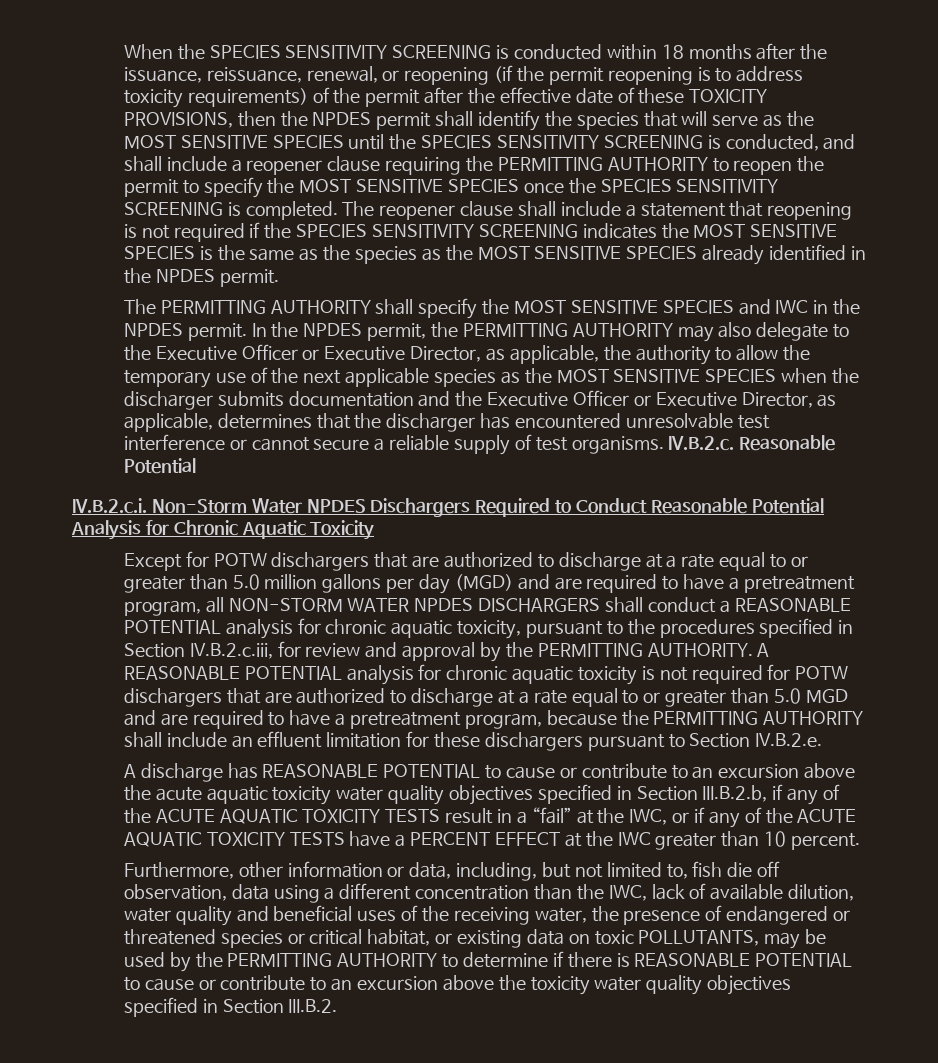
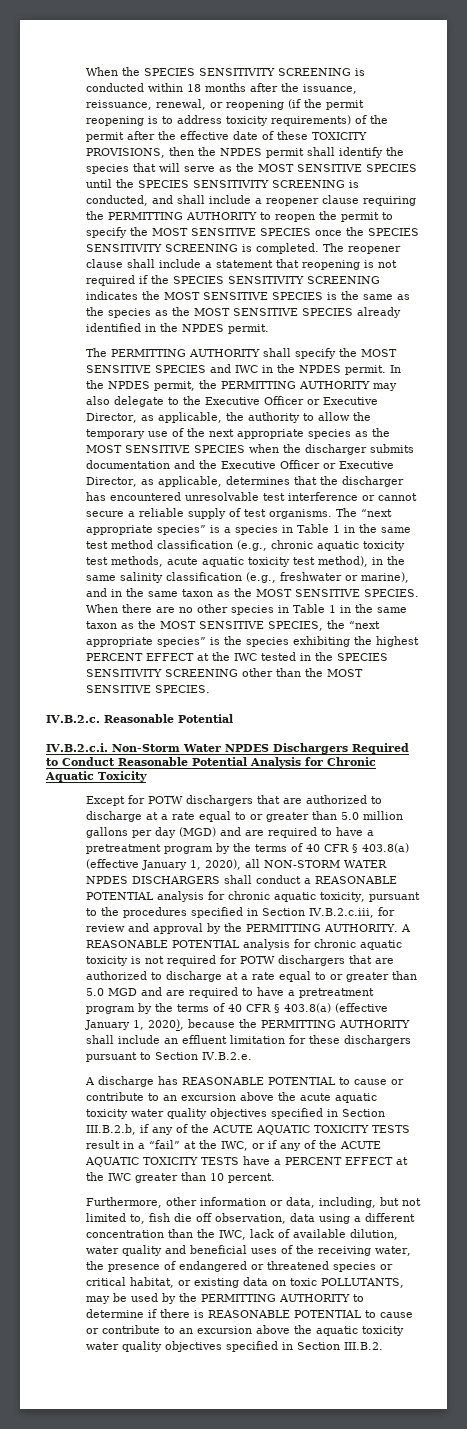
[345,368,430,387] applicable -> [237,429,305,439] appropriate
(664, 445) none -> [336,508,393,517] [86,524,412,535] [86,540,406,551] [86,556,406,567] [86,572,410,583] [86,588,420,597] [86,604,408,615] [86,620,381,631] [86,636,420,647] [86,652,389,661] [86,668,364,677] [86,685,211,693] The “next appropriate species” is a species in Table 1 in the same test method classification (e.g., chronic aquatic toxicity test methods, acute aquatic toxicity test method), in the same salinity classification (e.g., freshwater or marine), and in the same taxon as the MOST SENSITIVE SPECIES. When there are no other species in Table 1 in the same taxon as the MOST SENSITIVE SPECIES, the “next appropriate species” is the species exhibiting the highest PERCENT EFFECT at the IWC tested in the SPECIES SENSITIVITY SCREENING other than the MOST SENSITIVE SPECIES. //
[123,600,201,616] program, -> [164,843,410,854] [86,859,242,870] program by the terms of 40 CFR § 403.8(a) (effective January 1, 2020),
[464,713,542,729] program, -> [86,1003,389,1014] [85,1019,185,1030] program by the terms of 40 CFR § 403.8(a) (effective January 1, 2020),
(526, 983) none -> [316,1326,359,1336] aquatic

